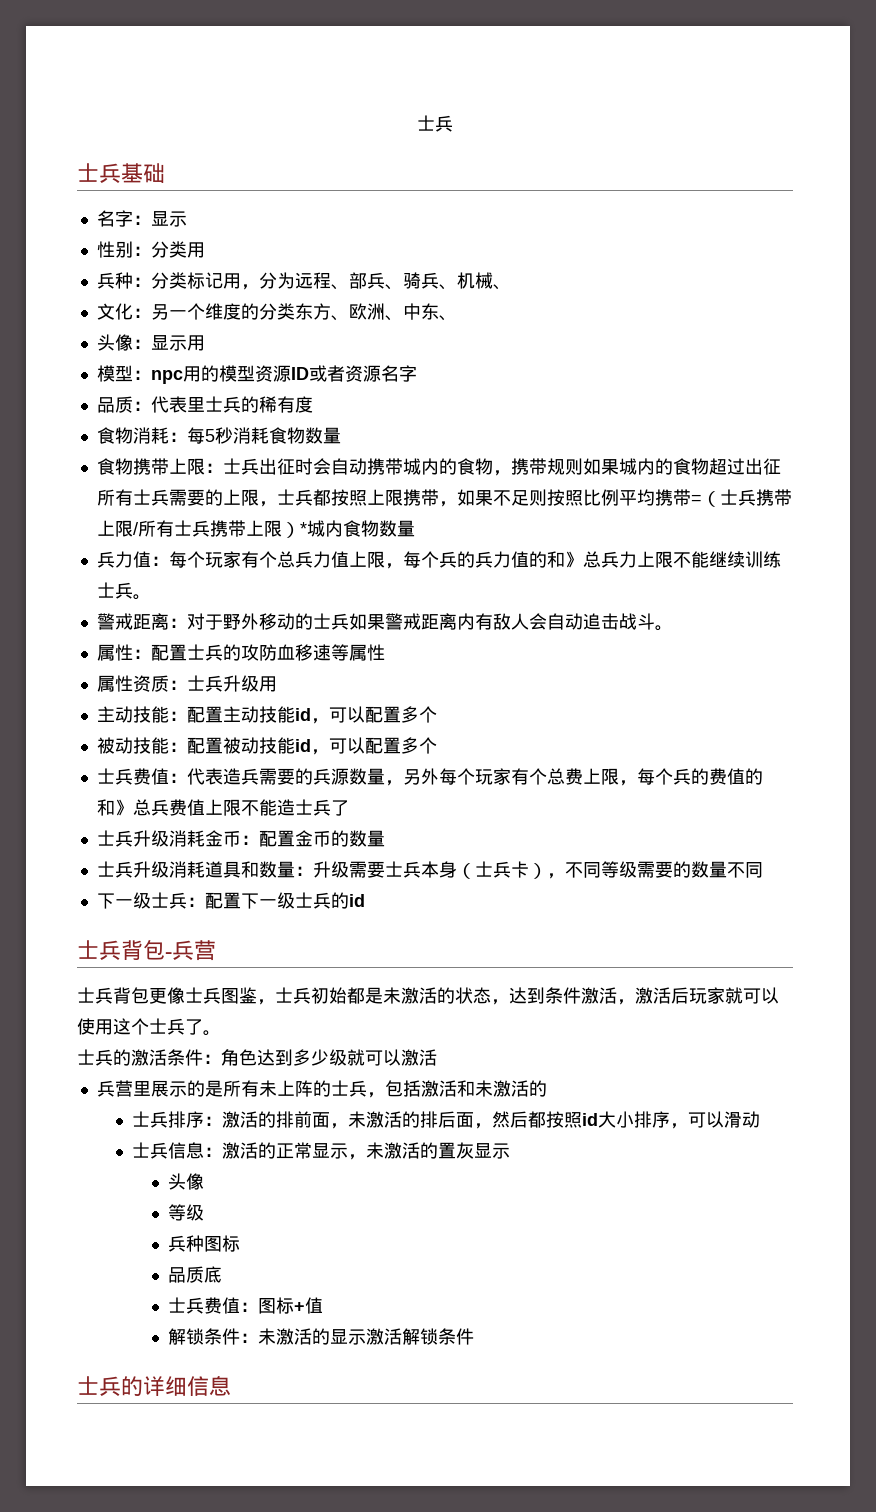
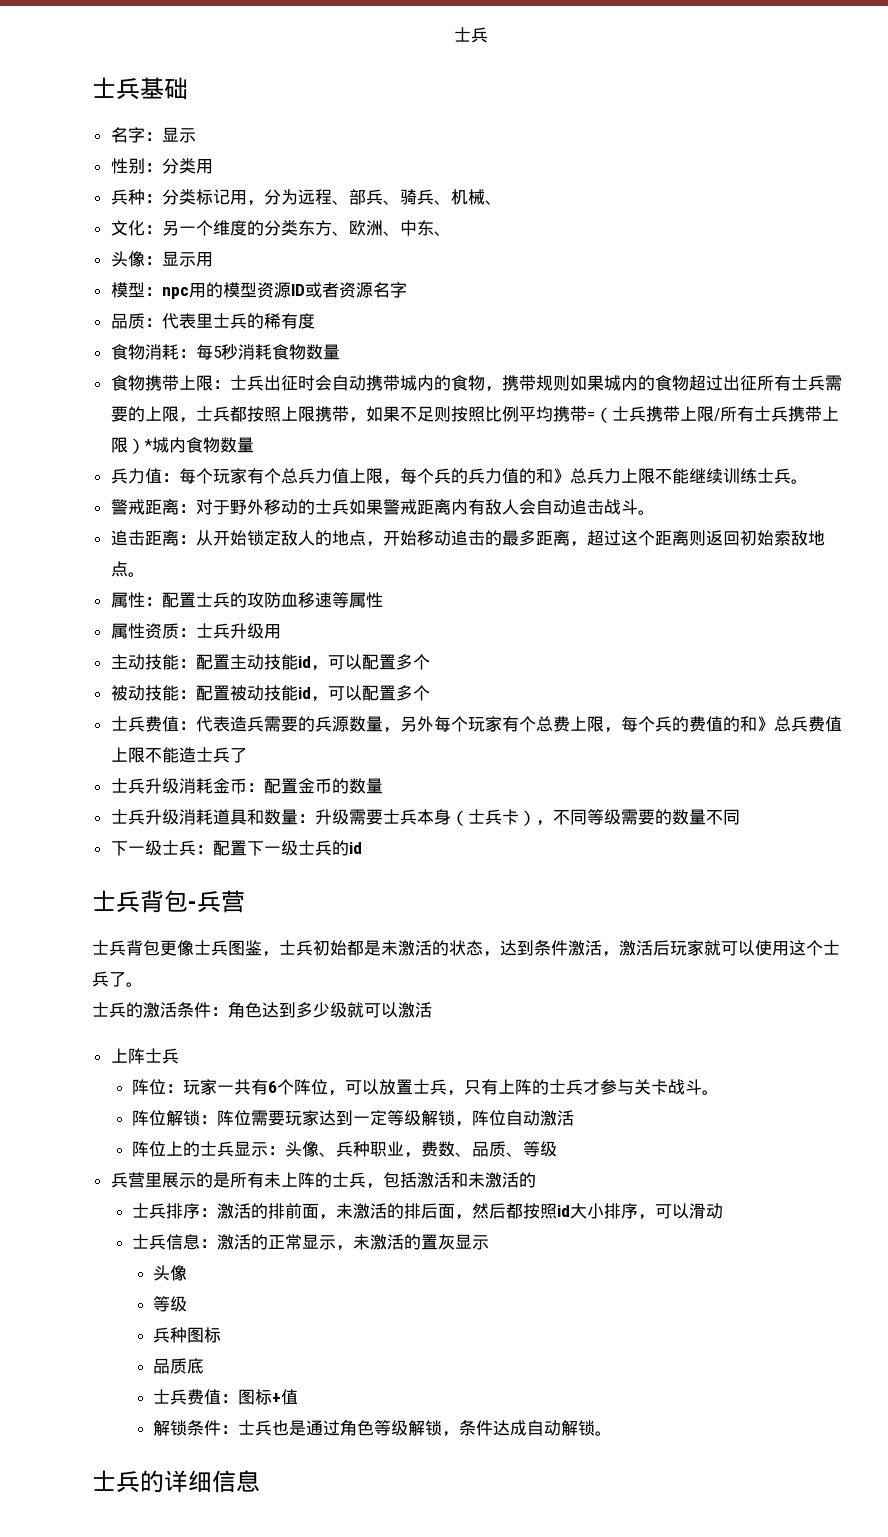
(673, 628) none -> [110,530,825,547] [110,561,145,577] // 追击距离：从开始锁定敌人的地点，开始移动追击的最多距离，超过这个距离则返回初始索敌地点。
(437, 1057) none -> [110,1048,179,1064] [131,1079,719,1096] [131,1110,574,1127] [131,1141,557,1158] // 上阵士兵 // 阵位：玩家一共有6个阵位，可以放置士兵，只有上阵的士兵才参与关卡战斗。 // 阵位解锁：阵位需要玩家达到一定等级解锁，阵位自动激活 // 阵位上的士兵显示：头像、兵种职业，费数、品质、等级
[257,1328,474,1345] 未激活的显示激活解锁条件 -> [238,1419,613,1437] 士兵也是通过角色等级解锁，条件达成自动解锁。

